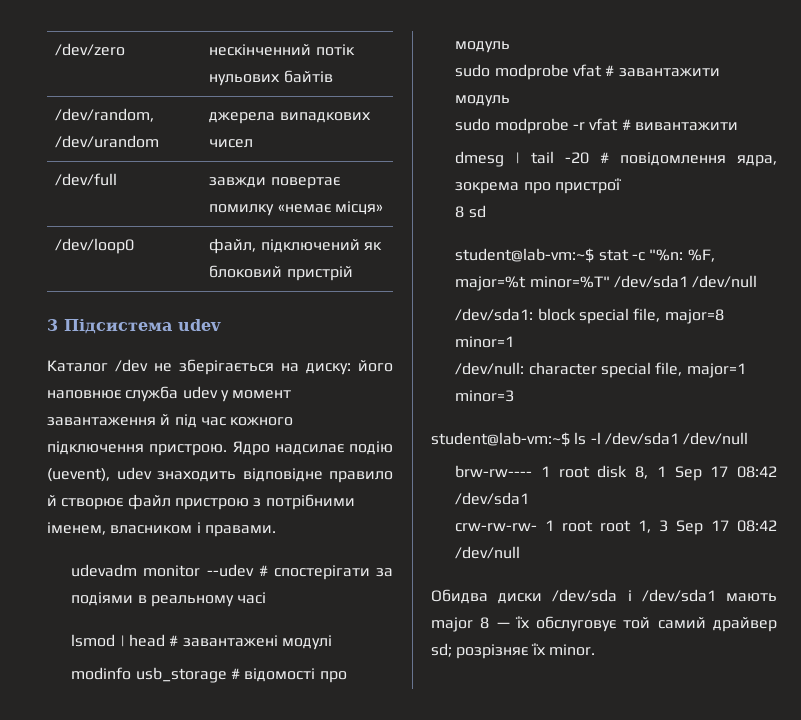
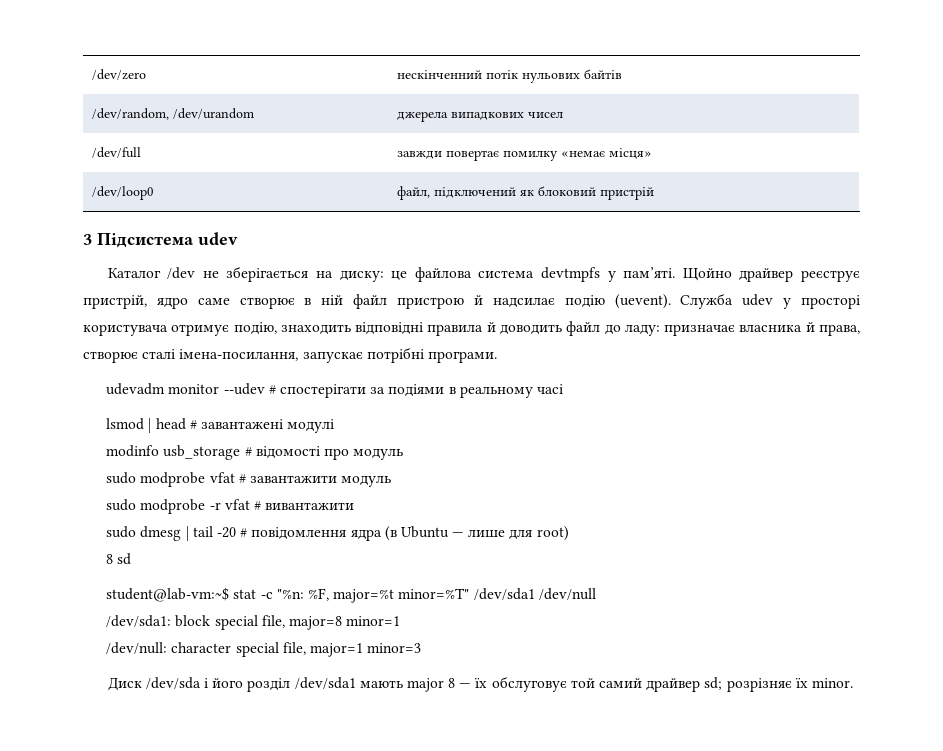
[358,360,393,372] [47,386,292,402] [47,414,294,428] [47,441,393,456] [47,467,393,483] [47,494,355,510] [47,522,276,537] його наповнює служба udev у момент завантаження й під час кожного підключення пристрою. Ядро надсилає подію (uevent), udev знаходить відповідне правило й створює файл пристрою з потрібними іменем, власником і правами. -> [391,267,861,282] [83,293,861,309] [83,321,861,336] [83,347,497,363] це файлова система devtmpfs у пам’яті. Щойно драйвер реєструє пристрій, ядро саме створює в ній файл пристрою й надсилає подію (uevent). Служба udev у просторі користувача отримує подію, знаходить відповідні правила й доводить файл до ладу: призначає власника й права, створює сталі імена-посилання, запускає потрібні програми.
(738, 126) none -> [106,526,137,538] sudo
[737,155,777,167] [455,178,621,194] ядра, зокрема про пристрої -> [350,526,569,541] ядра (в Ubuntu — лише для root)
[431,432,749,447] [455,465,777,481] [455,492,530,505] [455,520,777,535] [455,546,521,559] [431,589,632,604] student@lab-vm:~$ ls -l /dev/sda1 /dev/null // brw-rw---- 1 root disk 8, 1 Sep 17 08:42 /dev/sda1 // crw-rw-rw- 1 root root 1, 3 Sep 17 08:42 /dev/null // Обидва диски /dev/sda і -> [107,677,291,692] Диск /dev/sda і його розділ

